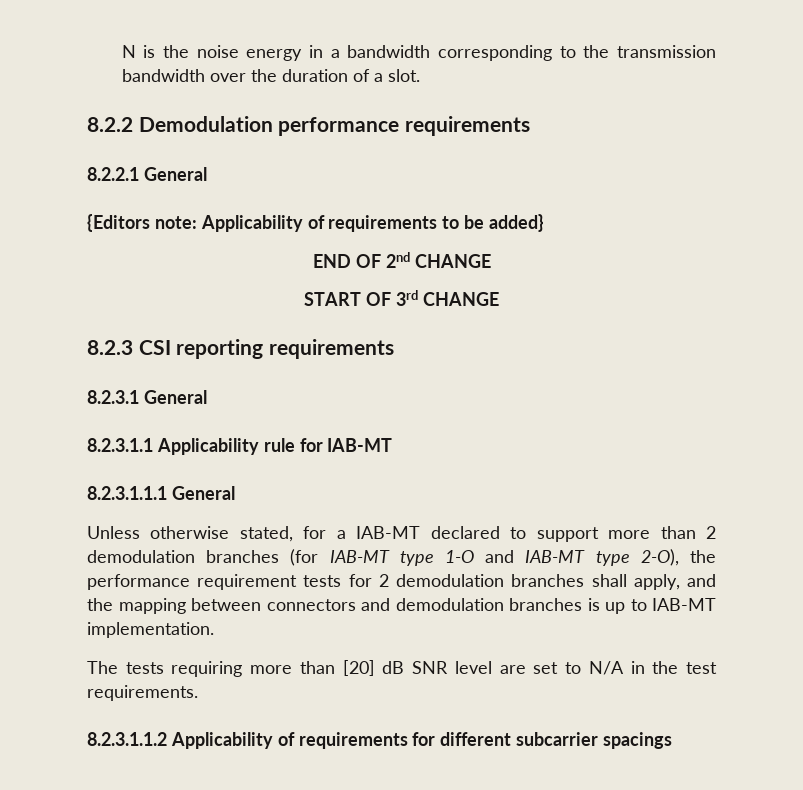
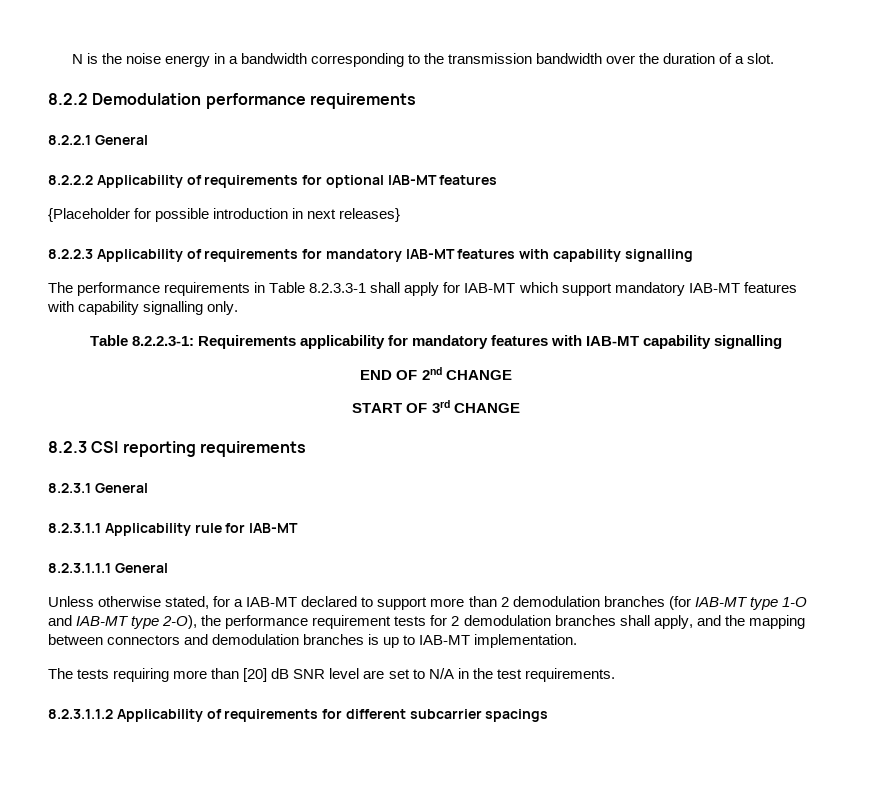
[87,214,545,232] {Editors note: Applicability of requirements to be added} -> [48,175,498,188] [48,208,401,222] [48,249,693,262] [48,282,797,296] [47,301,239,315] [89,335,783,349] 8.2.2.2 Applicability of requirements for optional IAB-MT features // {Placeholder for possible introduction in next releases} // 8.2.2.3 Applicability of requirements for mandatory IAB-MT features with capability signalling // The performance requirements in Table 8.2.3.3-1 shall apply for IAB-MT which support mandatory IAB-MT features with capability signalling only. // Table 8.2.2.3-1: Requirements applicability for mandatory features with IAB-MT capability signalling

